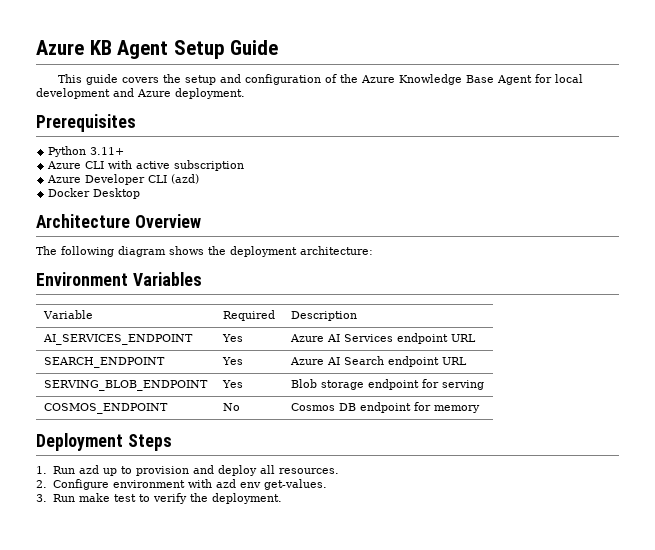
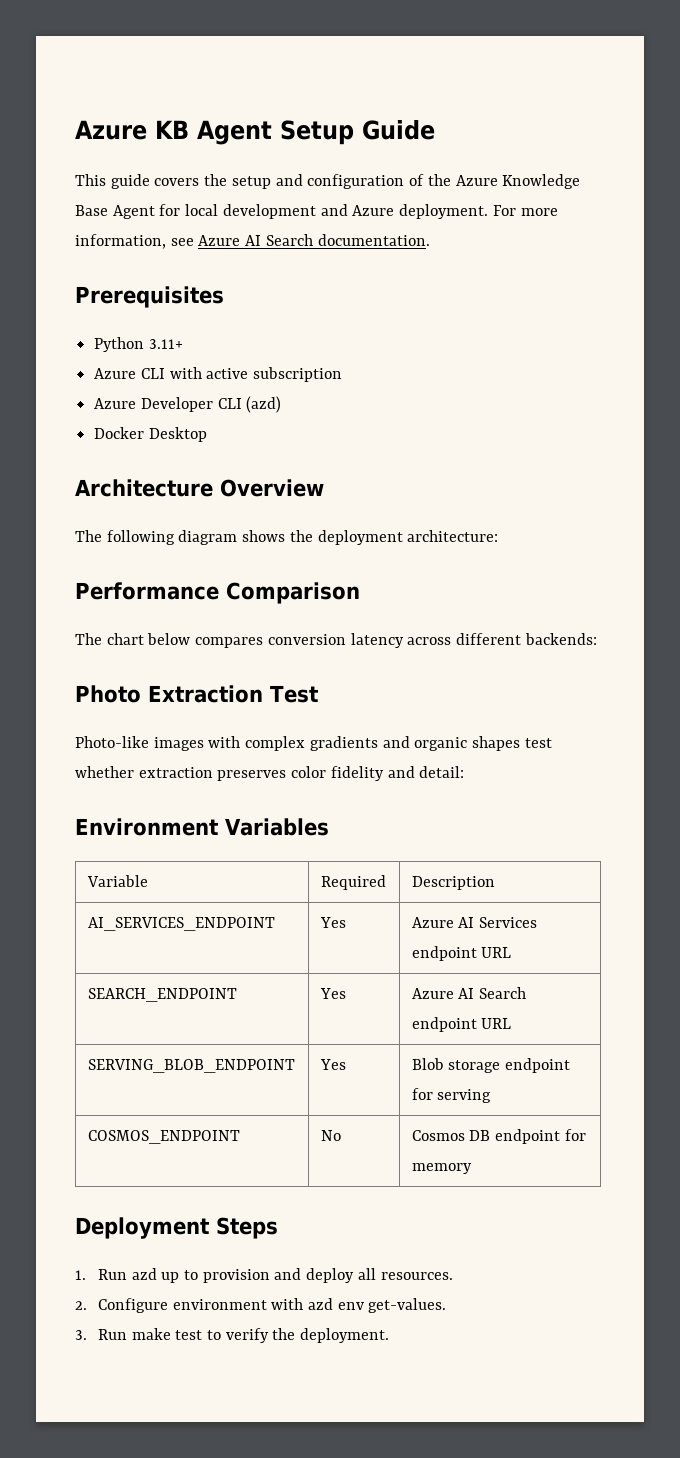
(245, 93) none -> [492,205,558,216] [75,234,430,249] For more information, see Azure AI Search documentation.
(373, 250) none -> [75,582,360,604] [75,633,597,648] [75,685,319,703] [75,736,552,751] [75,766,465,781] // Performance Comparison // The chart below compares conversion latency across different backends: // Photo Extraction Test // Photo-like images with complex gradients and organic shapes test whether extraction preserves color fidelity and detail:

